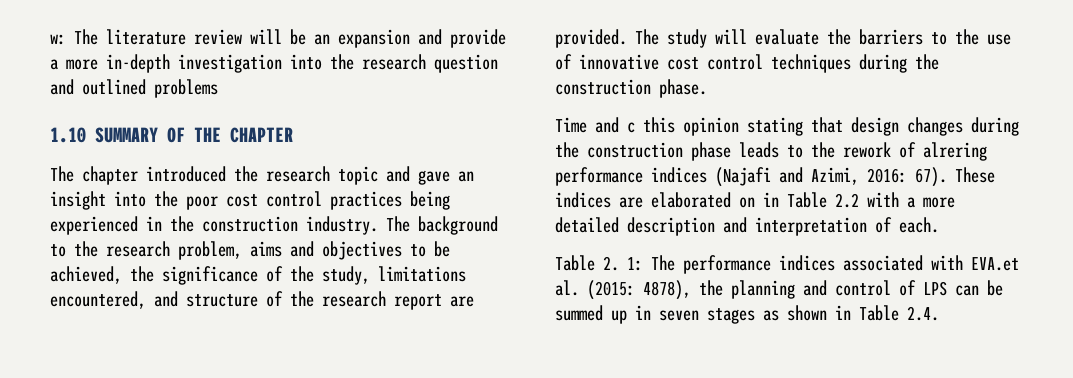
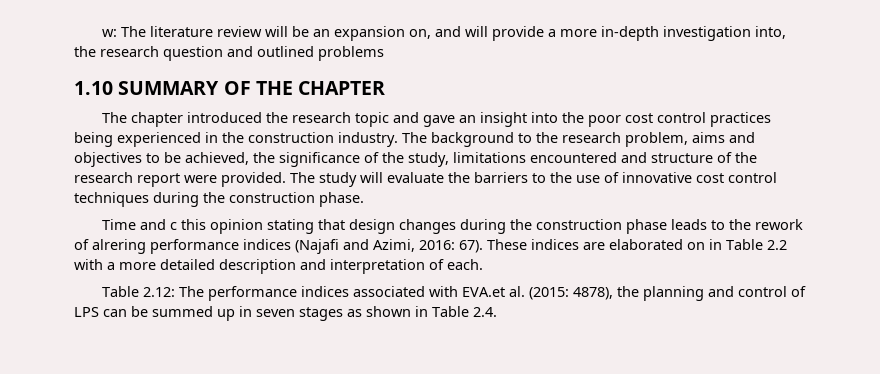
[418,29,442,45] and -> [409,26,489,39] on, and will
[290,54,322,70] into -> [755,26,787,39] into,
[50,291,146,309] encountered, -> [530,152,617,163] encountered
[450,296,474,307] are -> [184,175,217,183] were
[603,256,643,271] 2. 1: -> [143,287,176,297] 2.12:

